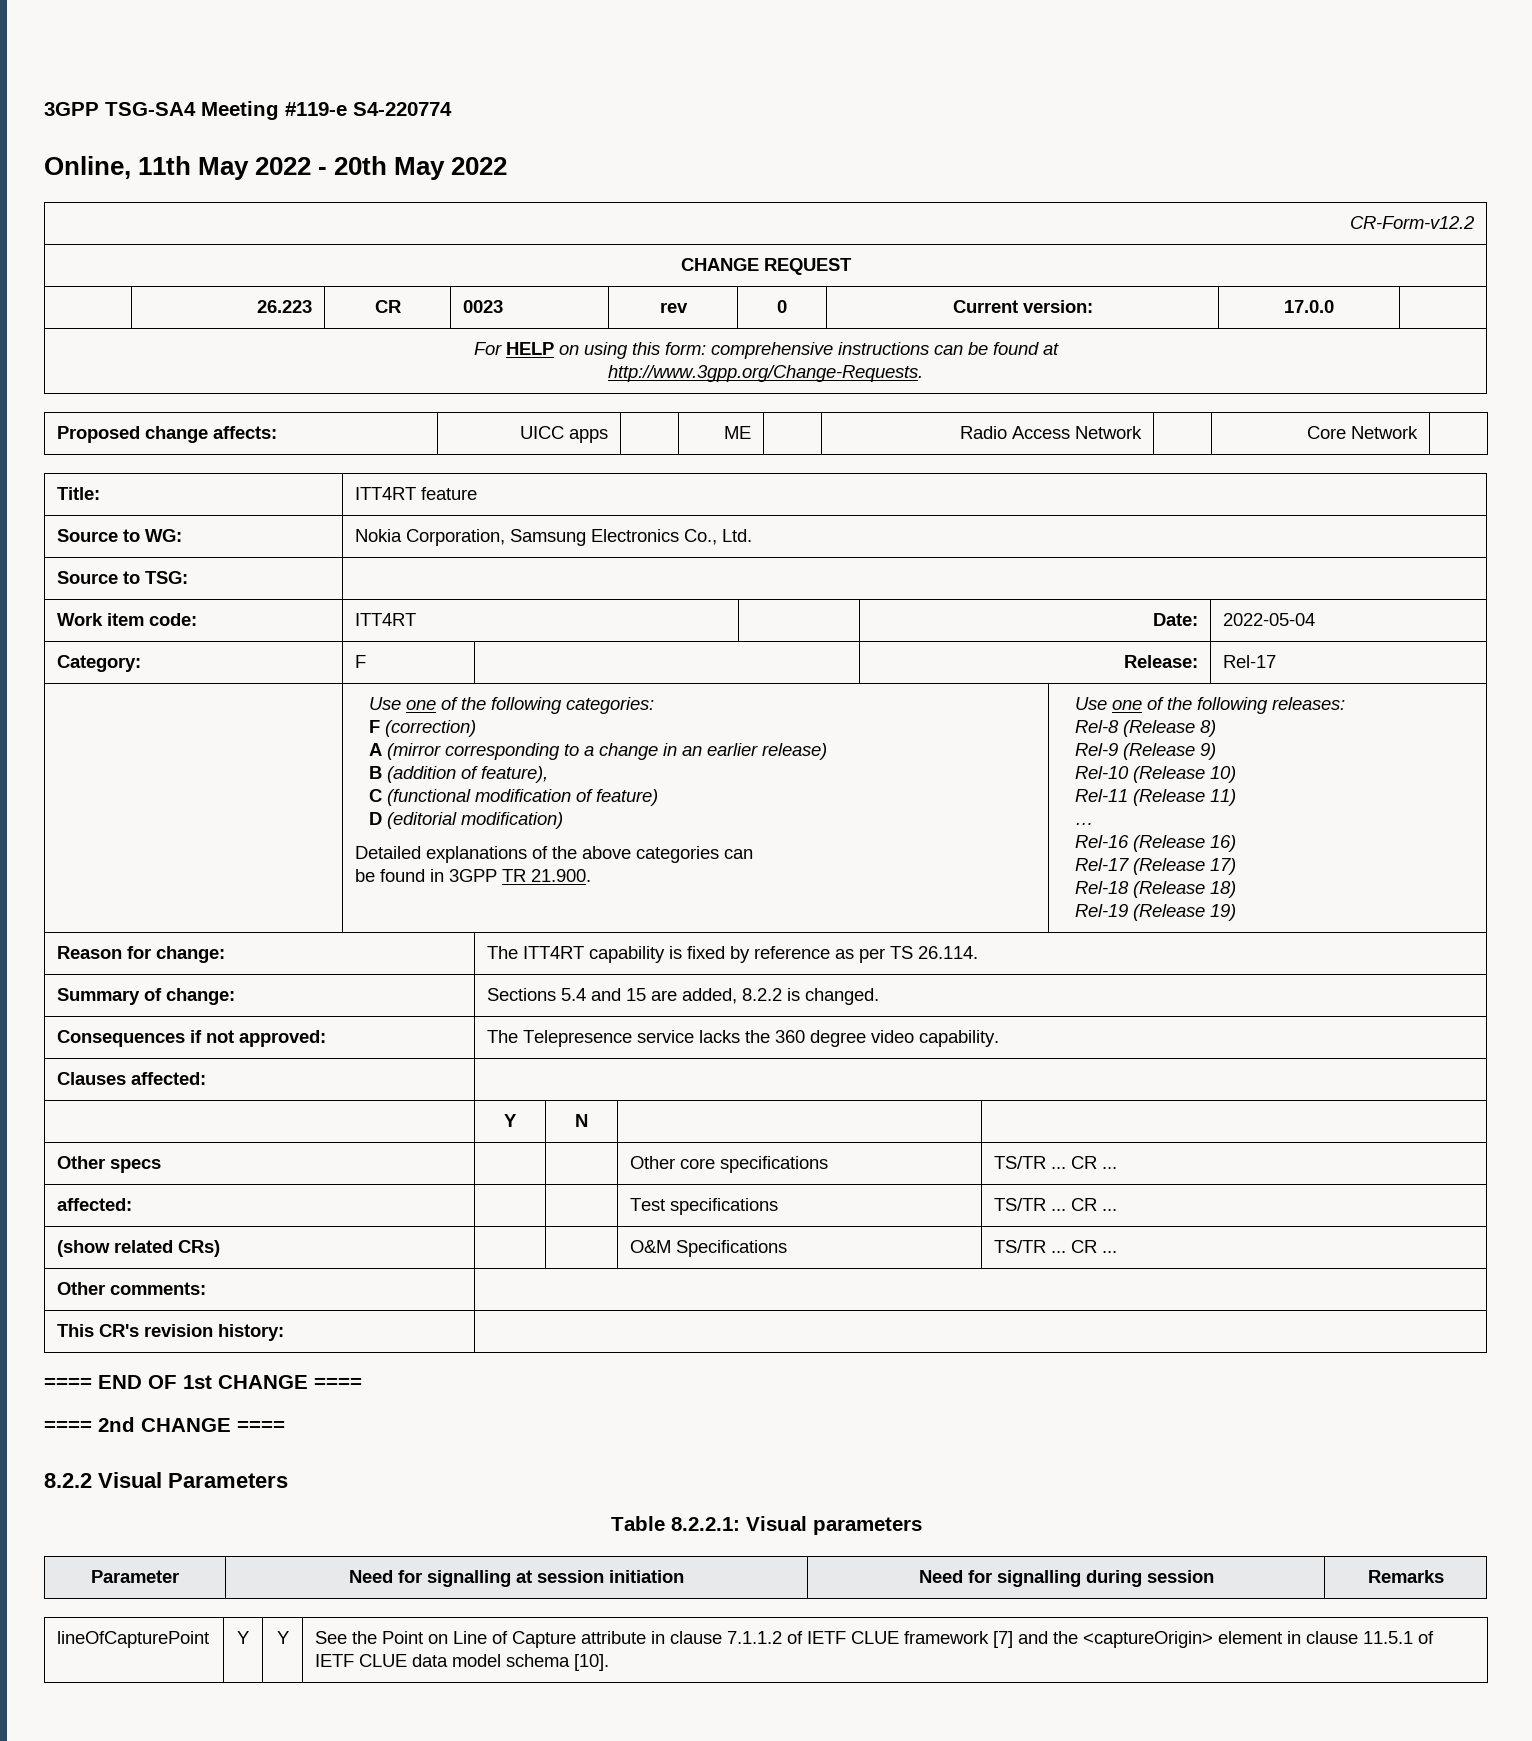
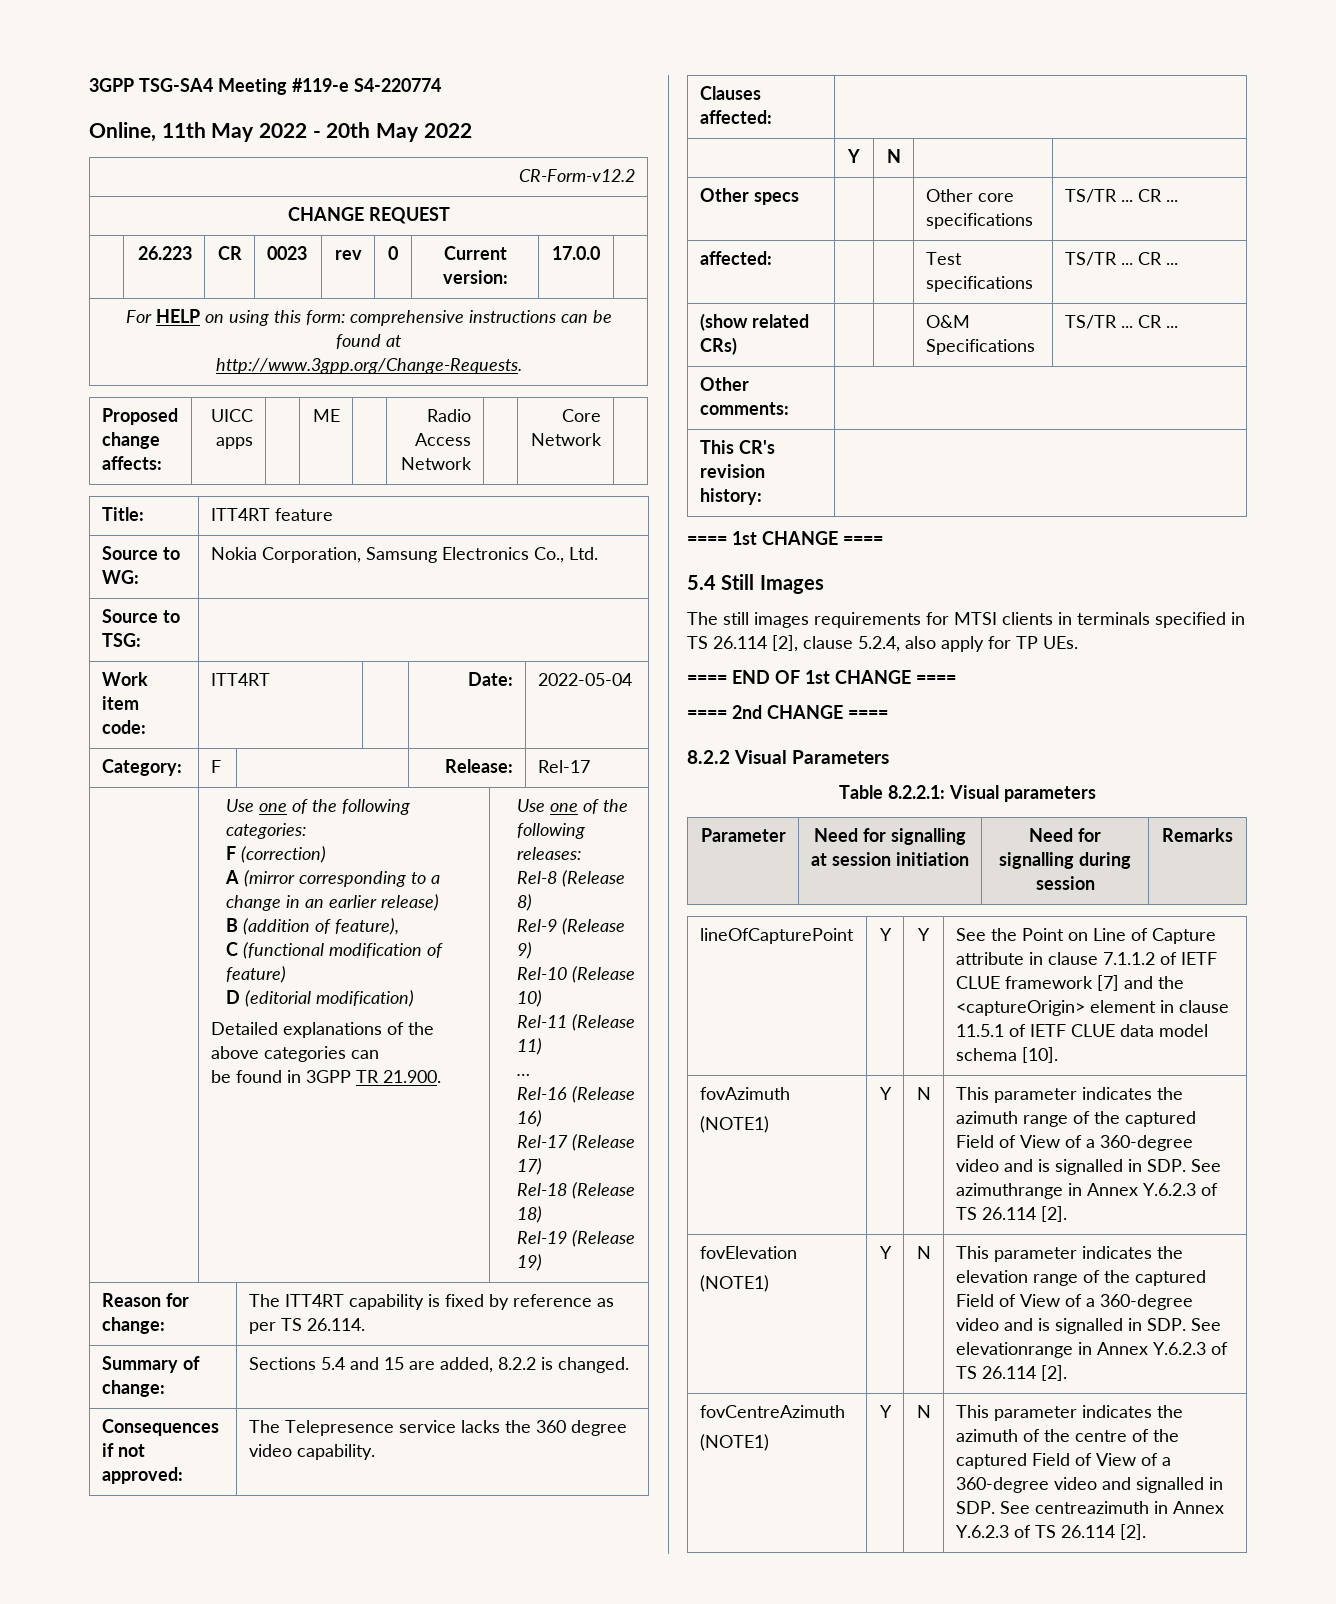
(285, 1332) none -> [687,531,883,545] [687,574,824,594] [687,612,1245,628] [687,635,1078,652] // ==== 1st CHANGE ==== // 5.4 Still Images // The still images requirements for MTSI clients in terminals specified in TS 26.114 [2], clause 5.2.4, also apply for TP UEs.
(610, 1662) none -> [699,1087,790,1100] [699,1116,769,1133] [879,1087,892,1100] [916,1087,931,1100] [955,1087,1183,1103] [955,1111,1196,1127] [955,1135,1193,1151] [955,1159,1221,1175] [955,1183,1218,1199] [955,1206,1067,1222] [699,1246,797,1259] [699,1275,769,1292] [879,1246,892,1259] [916,1246,931,1259] [955,1246,1183,1262] [955,1270,1206,1286] [955,1294,1193,1310] [955,1318,1221,1334] [955,1342,1228,1358] [955,1365,1067,1381] [699,1405,845,1418] [699,1434,769,1451] [879,1405,892,1418] [916,1405,931,1418] [955,1405,1183,1421] [955,1429,1179,1442] [955,1453,1171,1469] [955,1477,1223,1493] [955,1501,1224,1514] [955,1524,1146,1540] // fovAzimuth // (NOTE1) | Y | N | This parameter indicates the azimuth range of the captured Field of View of a 360-degree video and is signalled in SDP. See azimuthrange in Annex Y.6.2.3 of TS 26.114 [2]. // fovElevation // (NOTE1) | Y | N | This parameter indicates the elevation range of the captured Field of View of a 360-degree video and is signalled in SDP. See elevationrange in Annex Y.6.2.3 of TS 26.114 [2]. // fovCentreAzimuth // (NOTE1) | Y | N | This parameter indicates the azimuth of the centre of the captured Field of View of a 360-degree video and signalled in SDP. See centreazimuth in Annex Y.6.2.3 of TS 26.114 [2].

